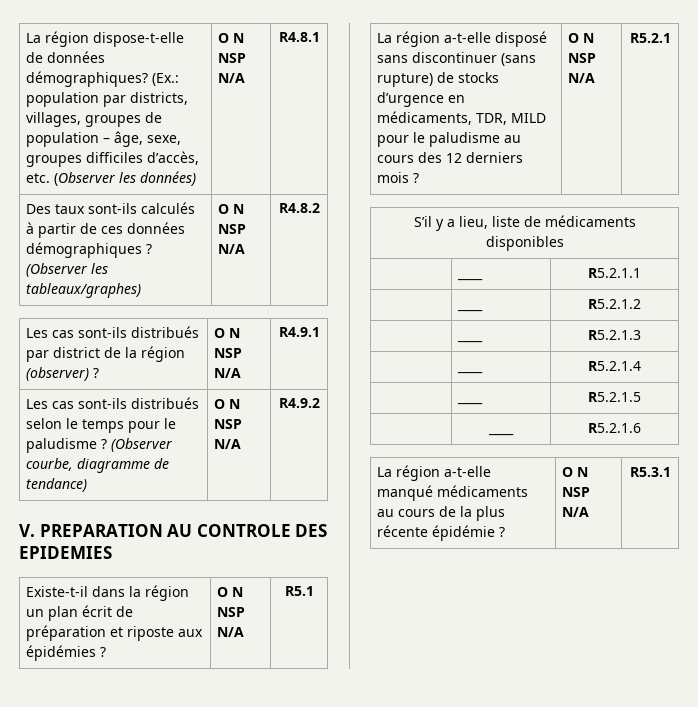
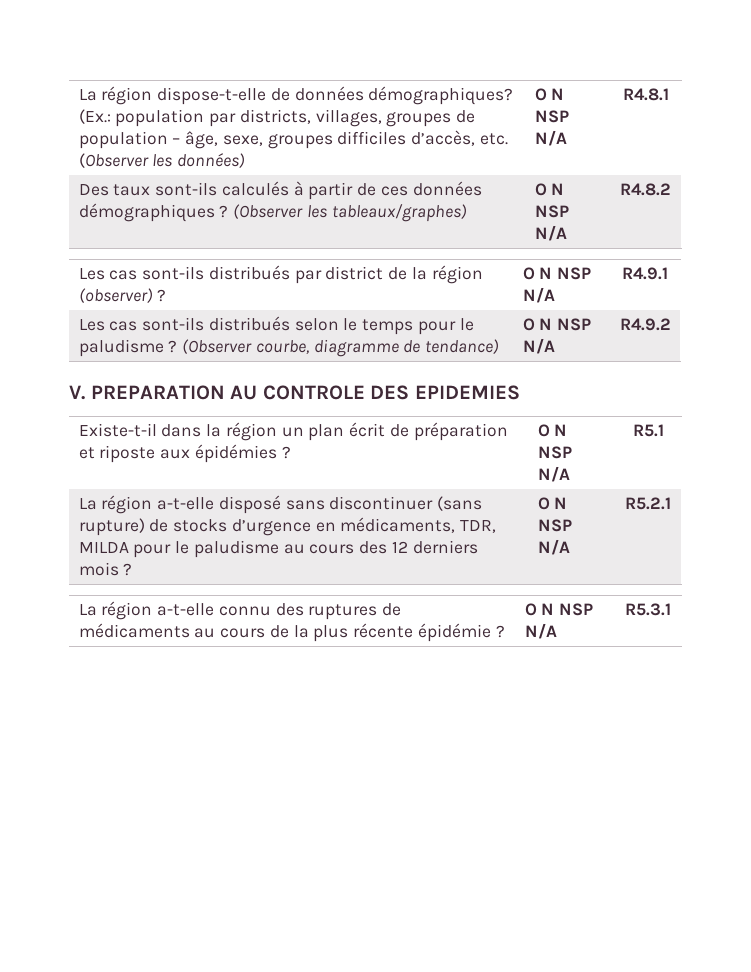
[511,113,547,123] MILD -> [78,542,129,553] MILDA
[413,215,636,231] [485,236,564,251] [457,278,484,281] [588,268,641,278] [457,309,484,312] [588,299,641,309] [457,340,484,343] [588,330,641,340] [457,371,484,374] [588,361,641,371] [457,402,484,405] [588,392,641,402] [488,433,514,436] [588,423,641,433] [377,465,492,481] [377,485,434,501] // S’il y a lieu, liste de médicaments disponibles // | ____ | R5.2.1.1 // | ____ | R5.2.1.2 // | ____ | R5.2.1.3 // | ____ | R5.2.1.4 // | ____ | R5.2.1.5 // | ____ | R5.2.1.6 // La région a-t-elle manqué -> [78,601,402,620] // La région a-t-elle connu des ruptures de

